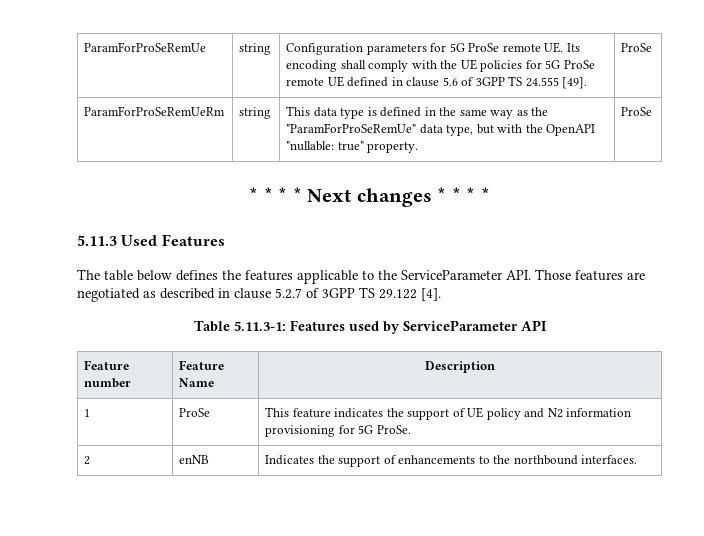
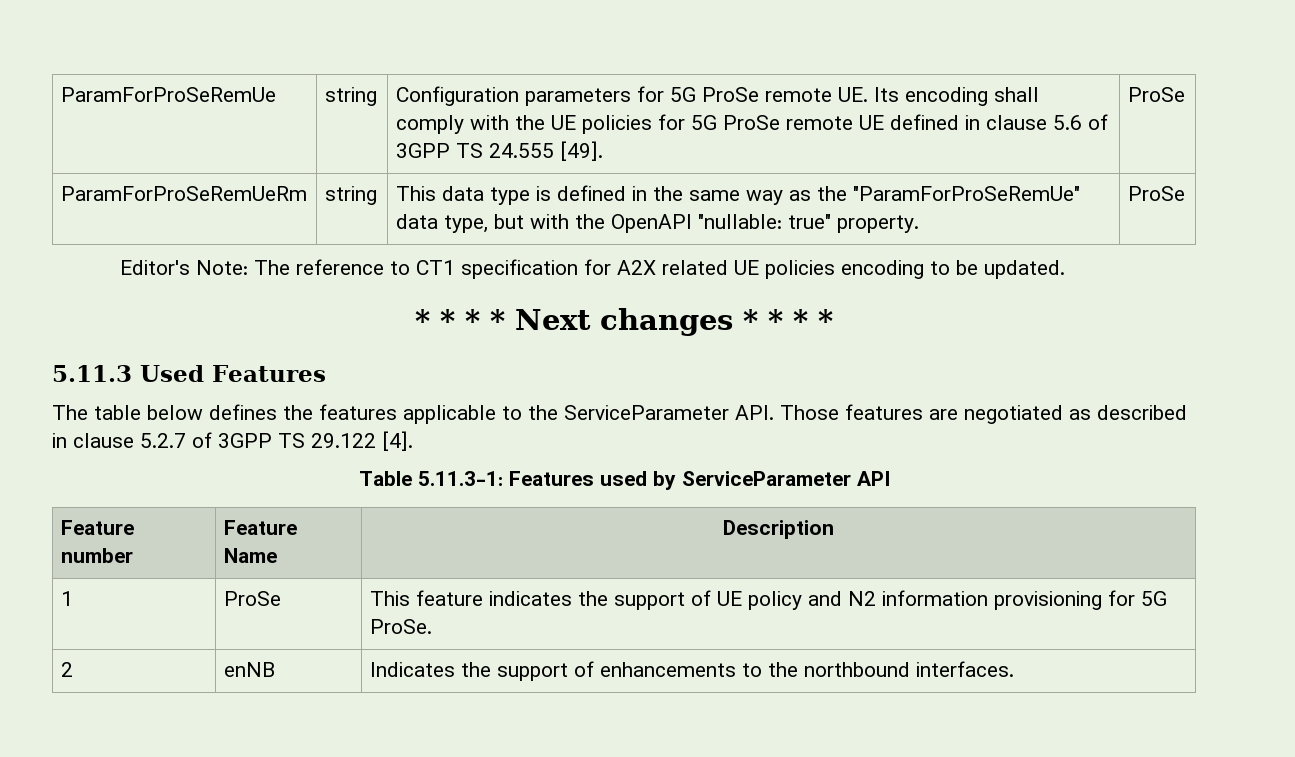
(653, 111) none -> [119,259,1065,279] // Editor's Note: The reference to CT1 specification for A2X related UE policies encoding to be updated.

